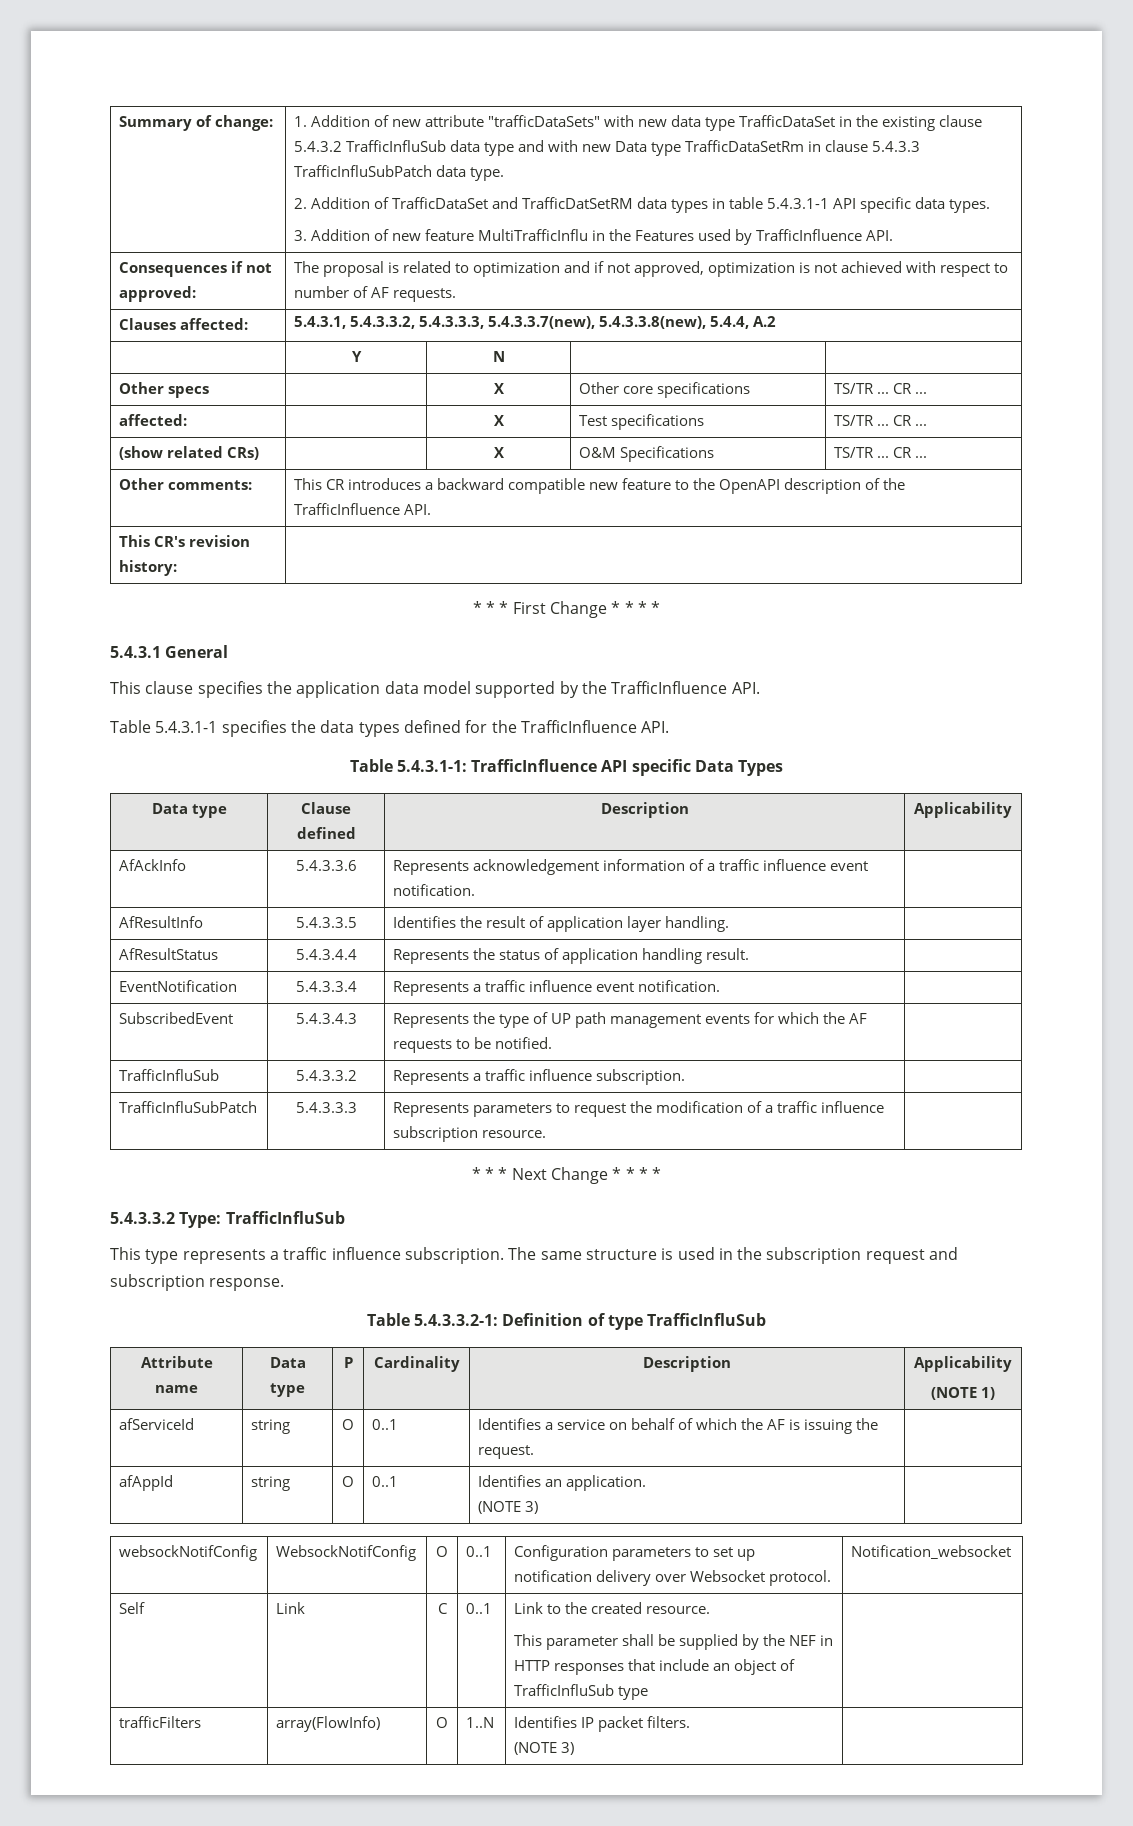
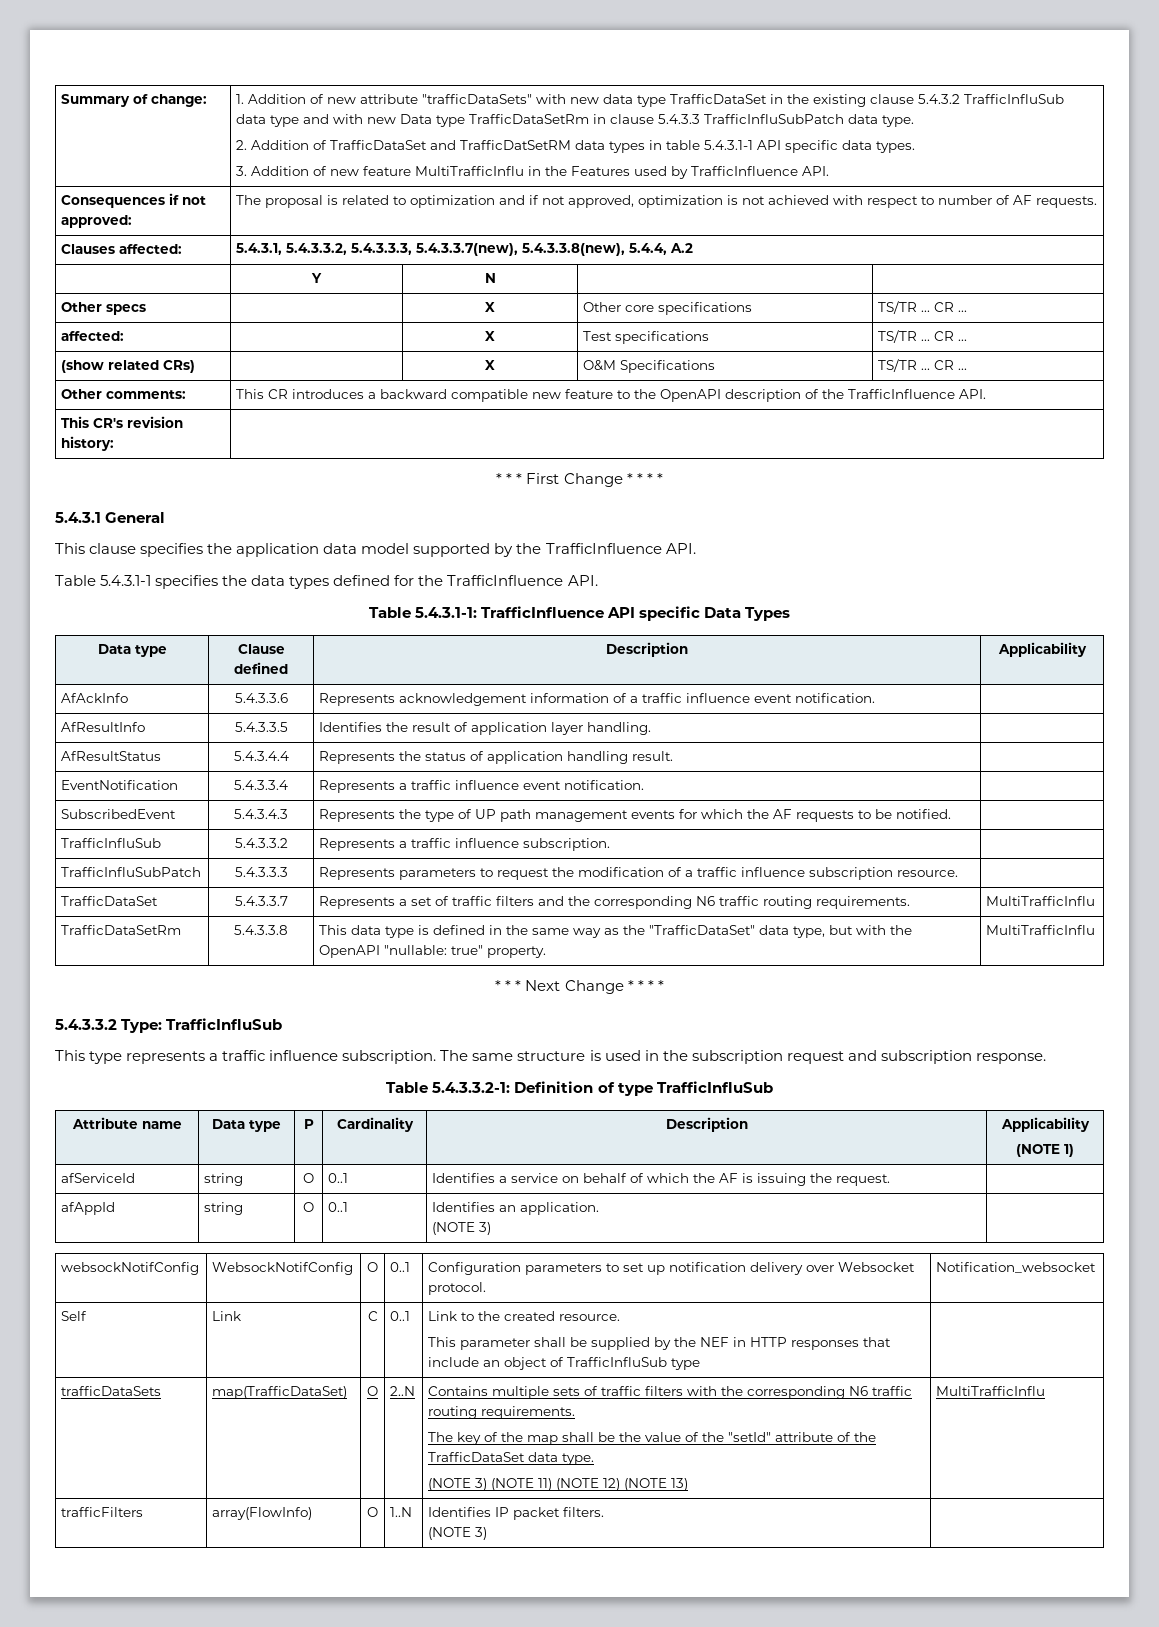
(547, 1134) none -> [61,896,159,906] [234,896,288,906] [319,896,911,909] [986,896,1096,906] [61,925,182,935] [234,925,288,935] [319,925,913,938] [319,945,547,958] [986,925,1096,935] // TrafficDataSet | 5.4.3.3.7 | Represents a set of traffic filters and the corresponding N6 traffic routing requirements. | MultiTrafficInflu // TrafficDataSetRm | 5.4.3.3.8 | This data type is defined in the same way as the "TrafficDataSet" data type, but with the OpenAPI "nullable: true" property. | MultiTrafficInflu
(649, 1693) none -> [61,1386,162,1396] [212,1386,348,1399] [367,1386,378,1396] [390,1386,416,1396] [428,1386,913,1399] [428,1406,576,1419] [428,1432,877,1445] [428,1452,595,1465] [428,1478,689,1491] [936,1386,1046,1396] // trafficDataSets | map(TrafficDataSet) | O | 2..N | Contains multiple sets of traffic filters with the corresponding N6 traffic routing requirements. // The key of the map shall be the value of the "setId" attribute of the TrafficDataSet data type. // (NOTE 3) (NOTE 11) (NOTE 12) (NOTE 13) | MultiTrafficInflu

